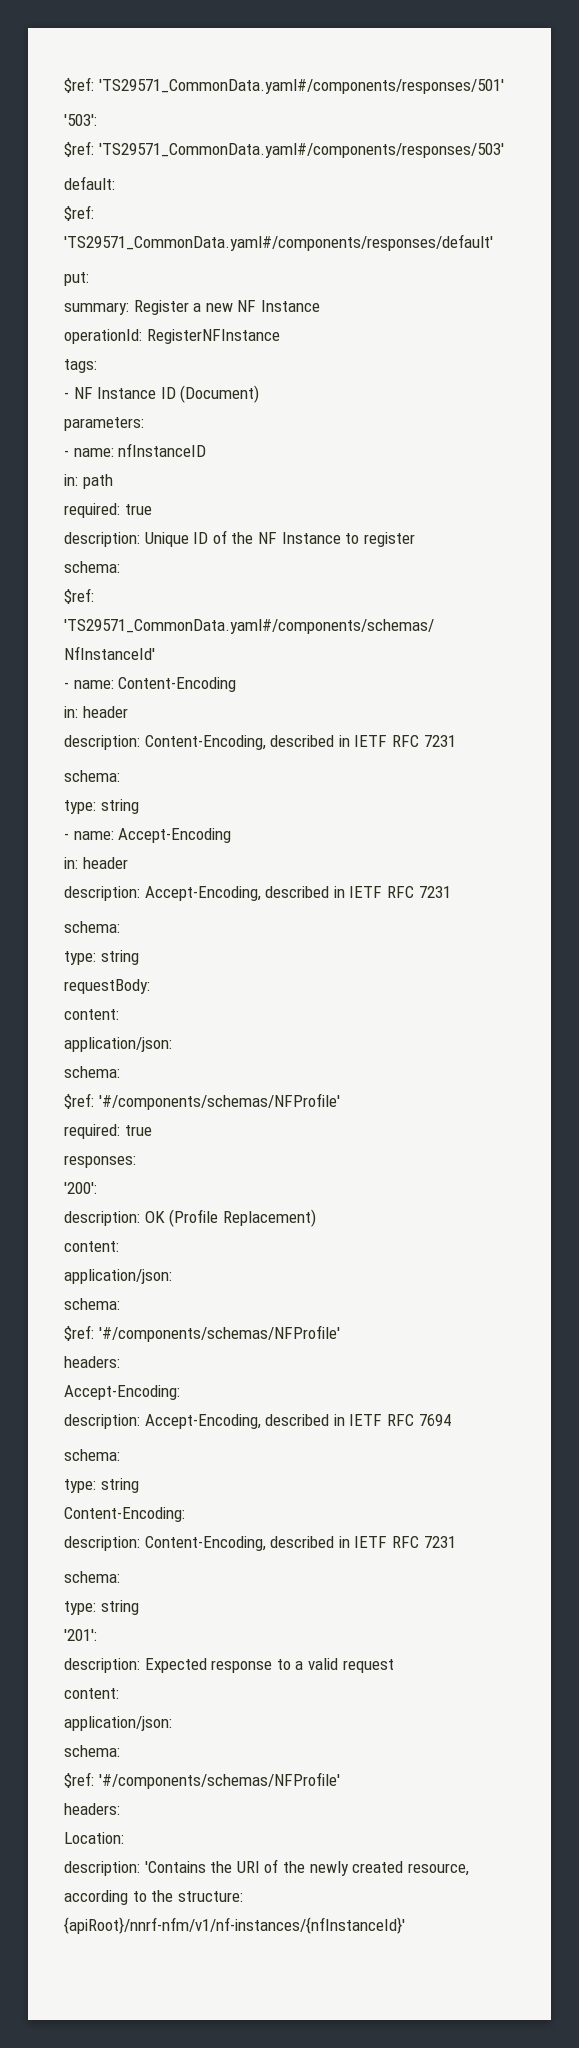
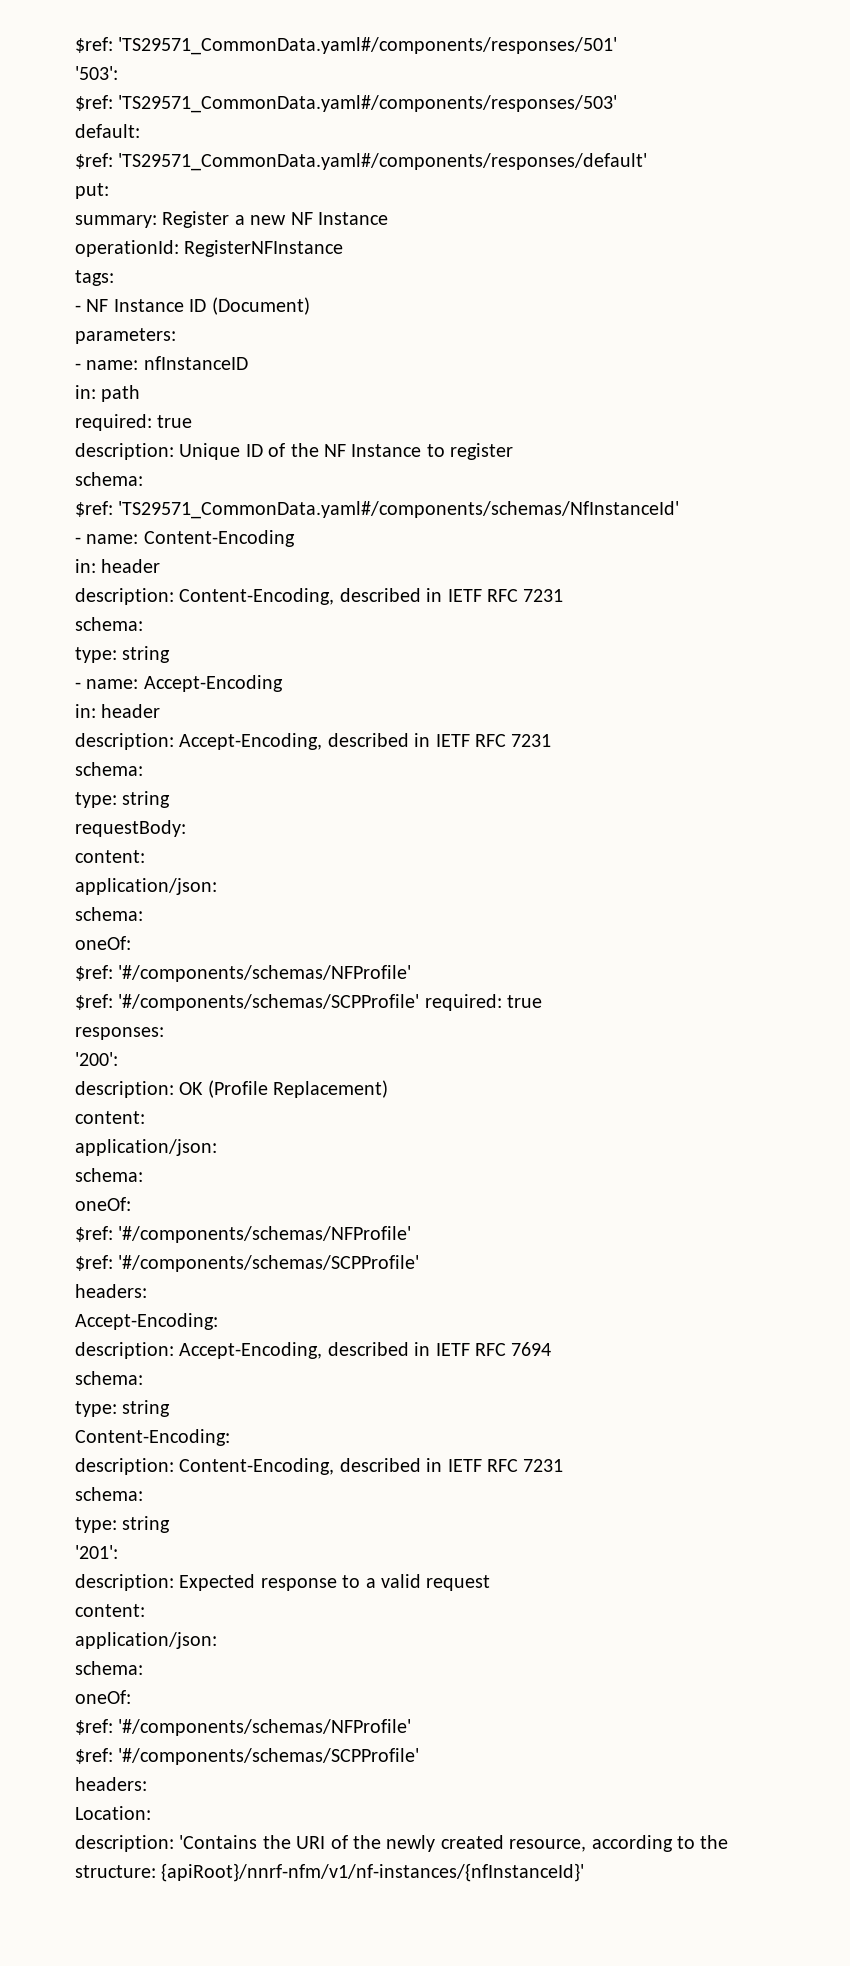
[64,1093,340,1110] // $ref: '#/components/schemas/NFProfile' // -> [75,936,131,950] [75,965,412,982] [75,994,420,1011] // oneOf: // $ref: '#/components/schemas/NFProfile' // $ref: '#/components/schemas/SCPProfile'
[64,1325,340,1342] // $ref: '#/components/schemas/NFProfile' -> [75,1197,131,1211] [75,1226,412,1243] [75,1255,420,1272] // oneOf: // $ref: '#/components/schemas/NFProfile' // $ref: '#/components/schemas/SCPProfile'
[64,1772,340,1789] // $ref: '#/components/schemas/NFProfile' -> [75,1690,131,1704] [75,1719,412,1736] [75,1748,420,1765] // oneOf: // $ref: '#/components/schemas/NFProfile' // $ref: '#/components/schemas/SCPProfile'

